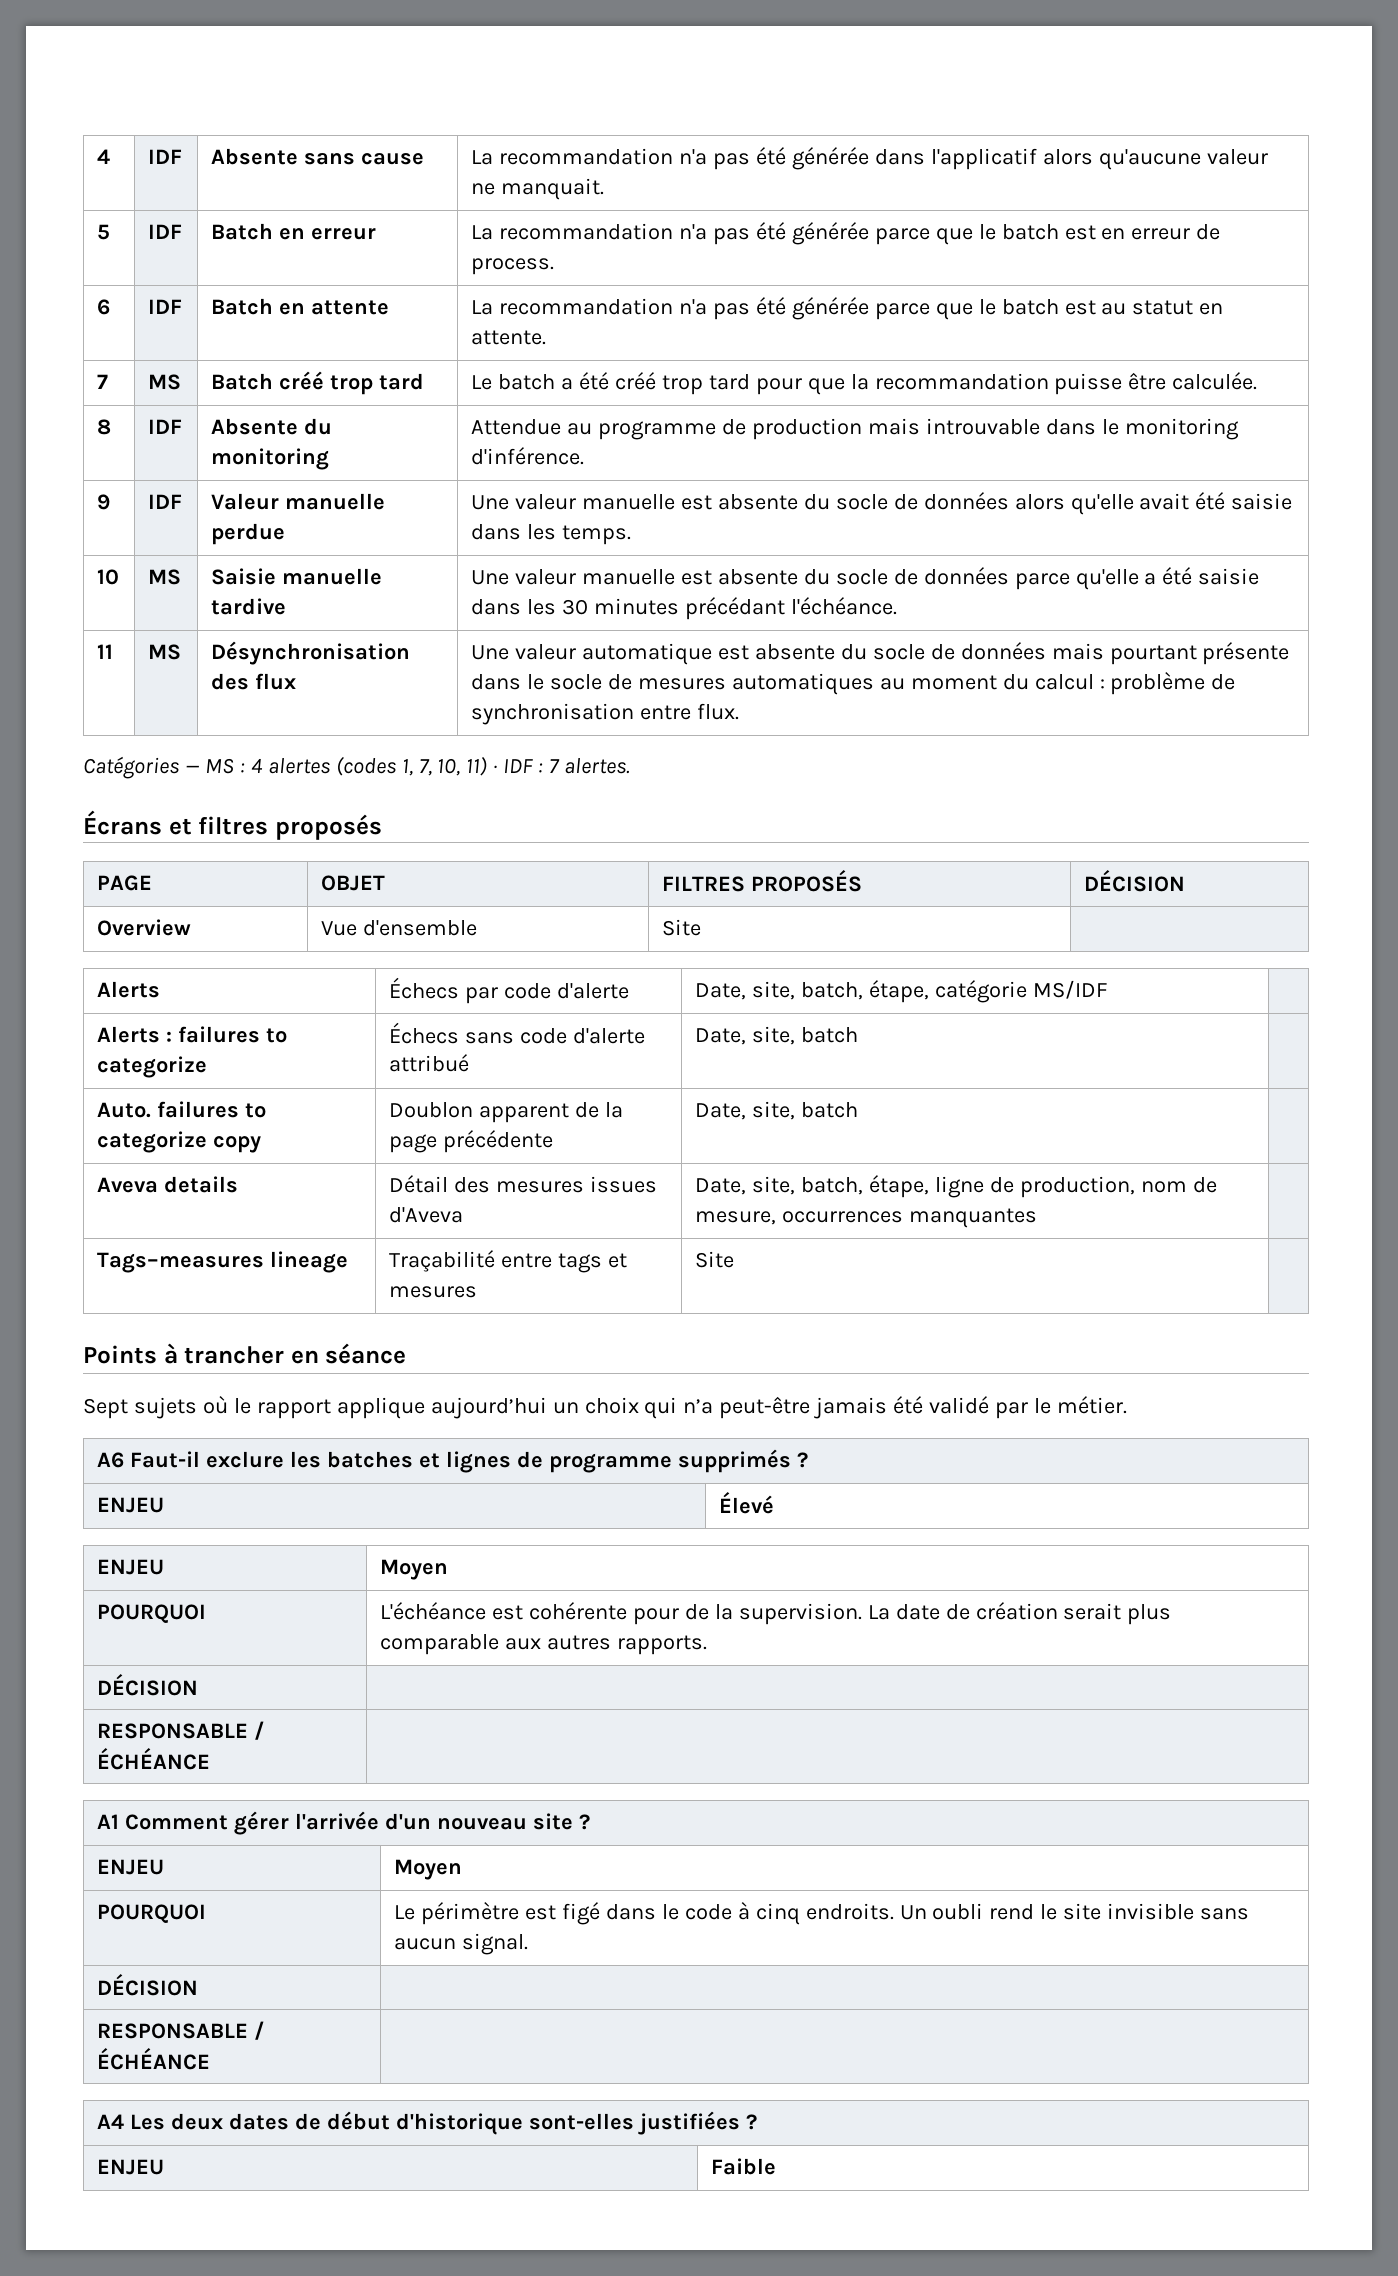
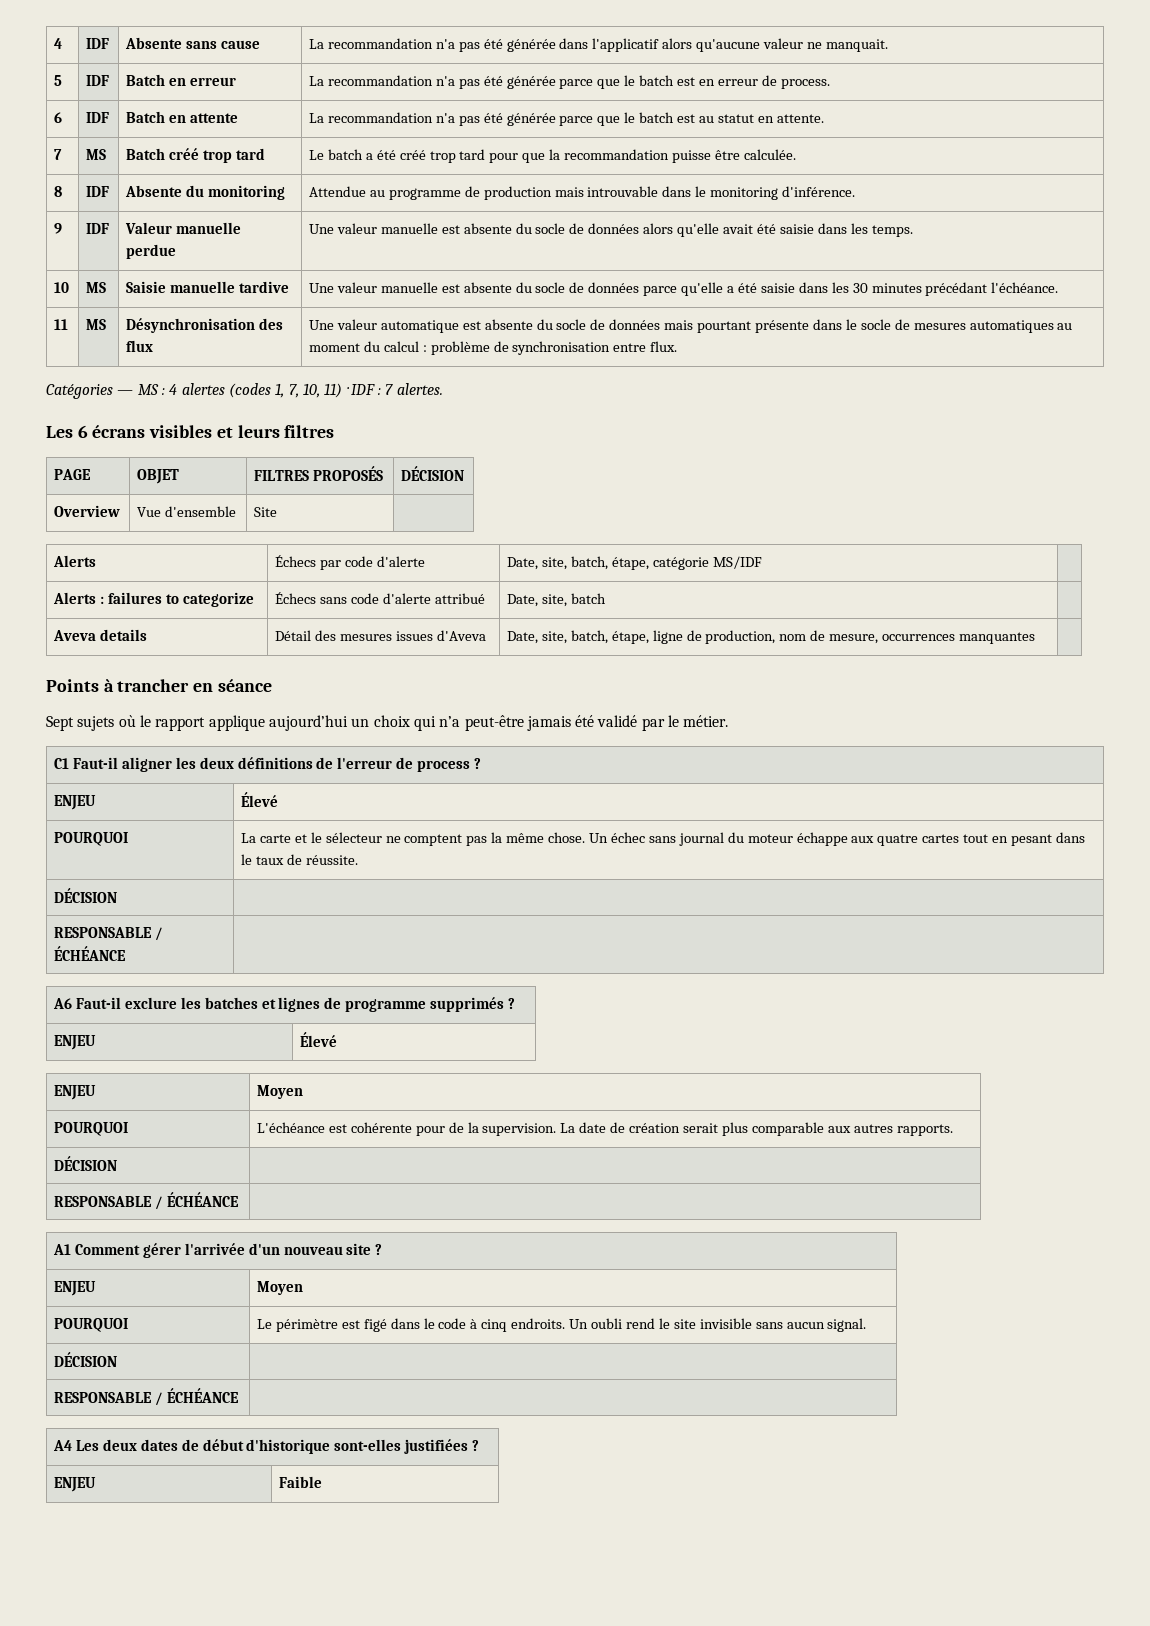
[83,810,192,835] Écrans et -> [46,425,280,438] Les 6 écrans visibles et leurs
[274,814,382,840] proposés -> (335, 431) none
[97,1101,266,1118] [97,1131,262,1153] [389,1102,623,1123] [389,1130,554,1153] [695,1101,858,1120] // Auto. failures to categorize copy | Doublon apparent de la page précédente | Date, site, batch | -> (606, 598) none
[97,1251,349,1273] [389,1250,627,1273] [389,1286,478,1298] [695,1251,735,1268] // Tags–measures lineage | Traçabilité entre tags et mesures | Site | -> (1036, 638) none
(1127, 1405) none -> [54,757,482,772] [54,795,97,810] [241,792,279,807] [54,832,129,846] [241,832,1085,846] [241,854,358,865] [54,888,118,903] [54,927,163,941] [54,946,127,961] // C1 Faut-il aligner les deux définitions de l'erreur de process ? // ENJEU | Élevé // POURQUOI | La carte et le sélecteur ne comptent pas la même chose. Un échec sans journal du moteur échappe aux quatre cartes tout en pesant dans le taux de réussite. // DÉCISION | // RESPONSABLE / ÉCHÉANCE |

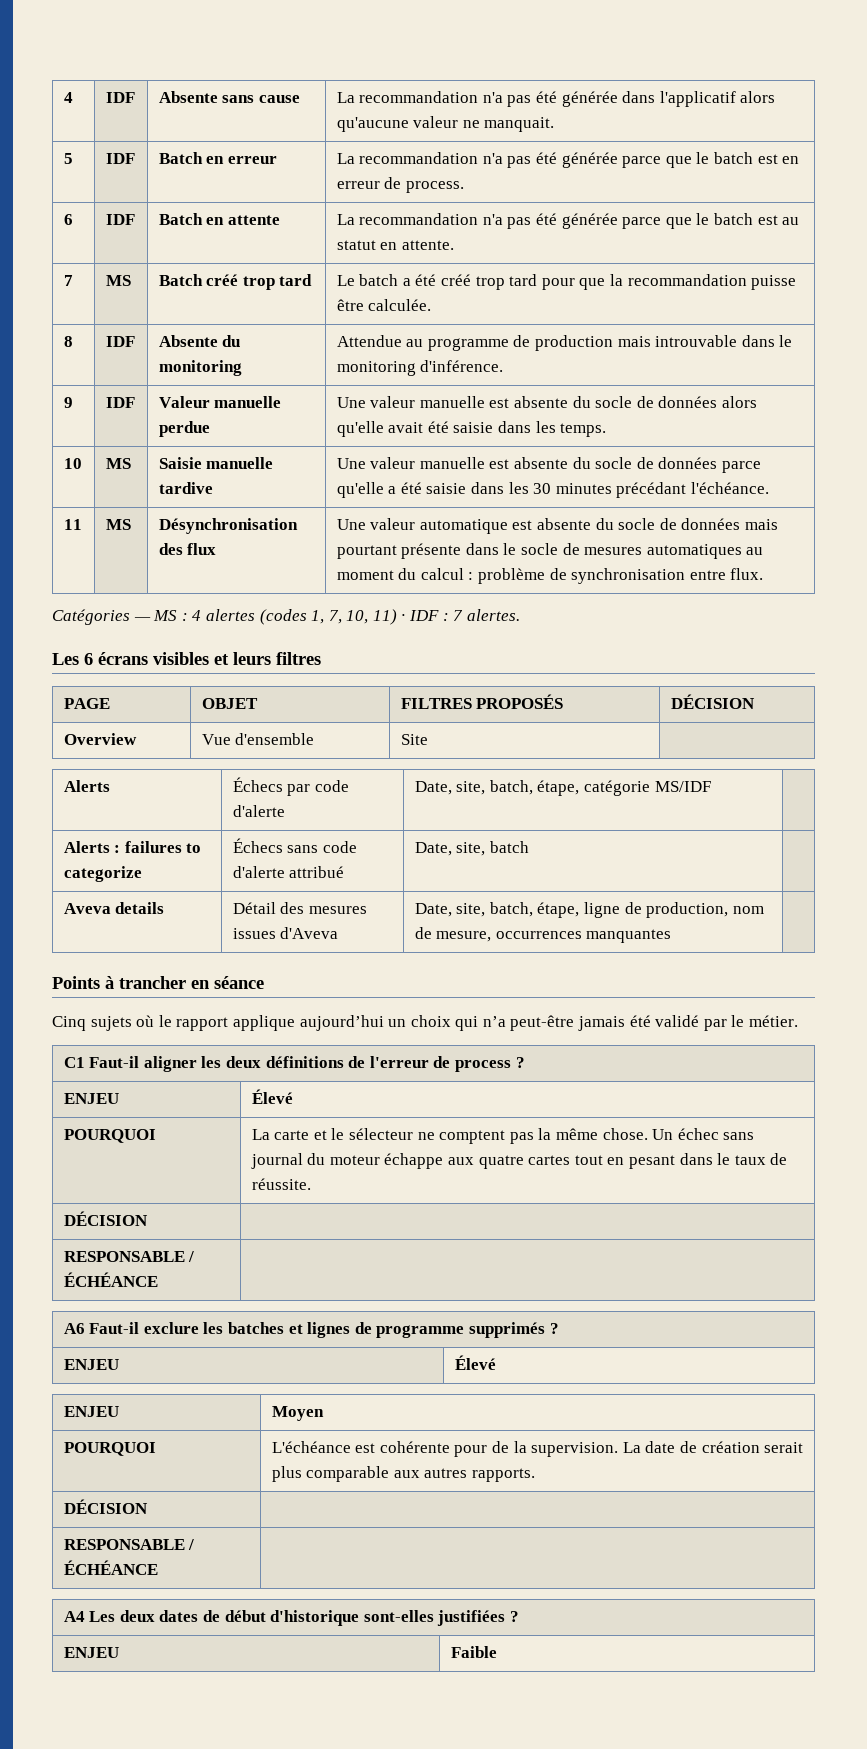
[46,716,74,731] Sept -> [52,1016,86,1031] Cinq
[53,1243,383,1258] [54,1281,97,1296] [257,1281,304,1295] [54,1318,129,1332] [257,1318,867,1332] [54,1352,118,1367] [54,1388,239,1406] // A1 Comment gérer l'arrivée d'un nouveau site ? // ENJEU | Moyen // POURQUOI | Le périmètre est figé dans le code à cinq endroits. Un oubli rend le site invisible sans aucun signal. // DÉCISION | // RESPONSABLE / ÉCHÉANCE | -> (158, 1567) none

